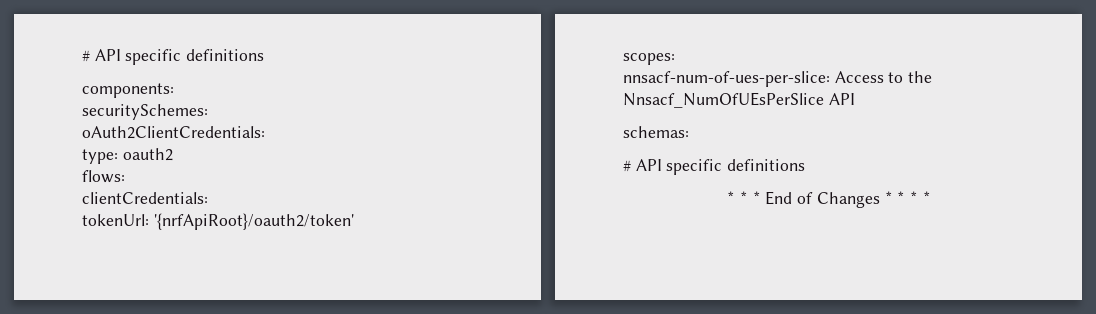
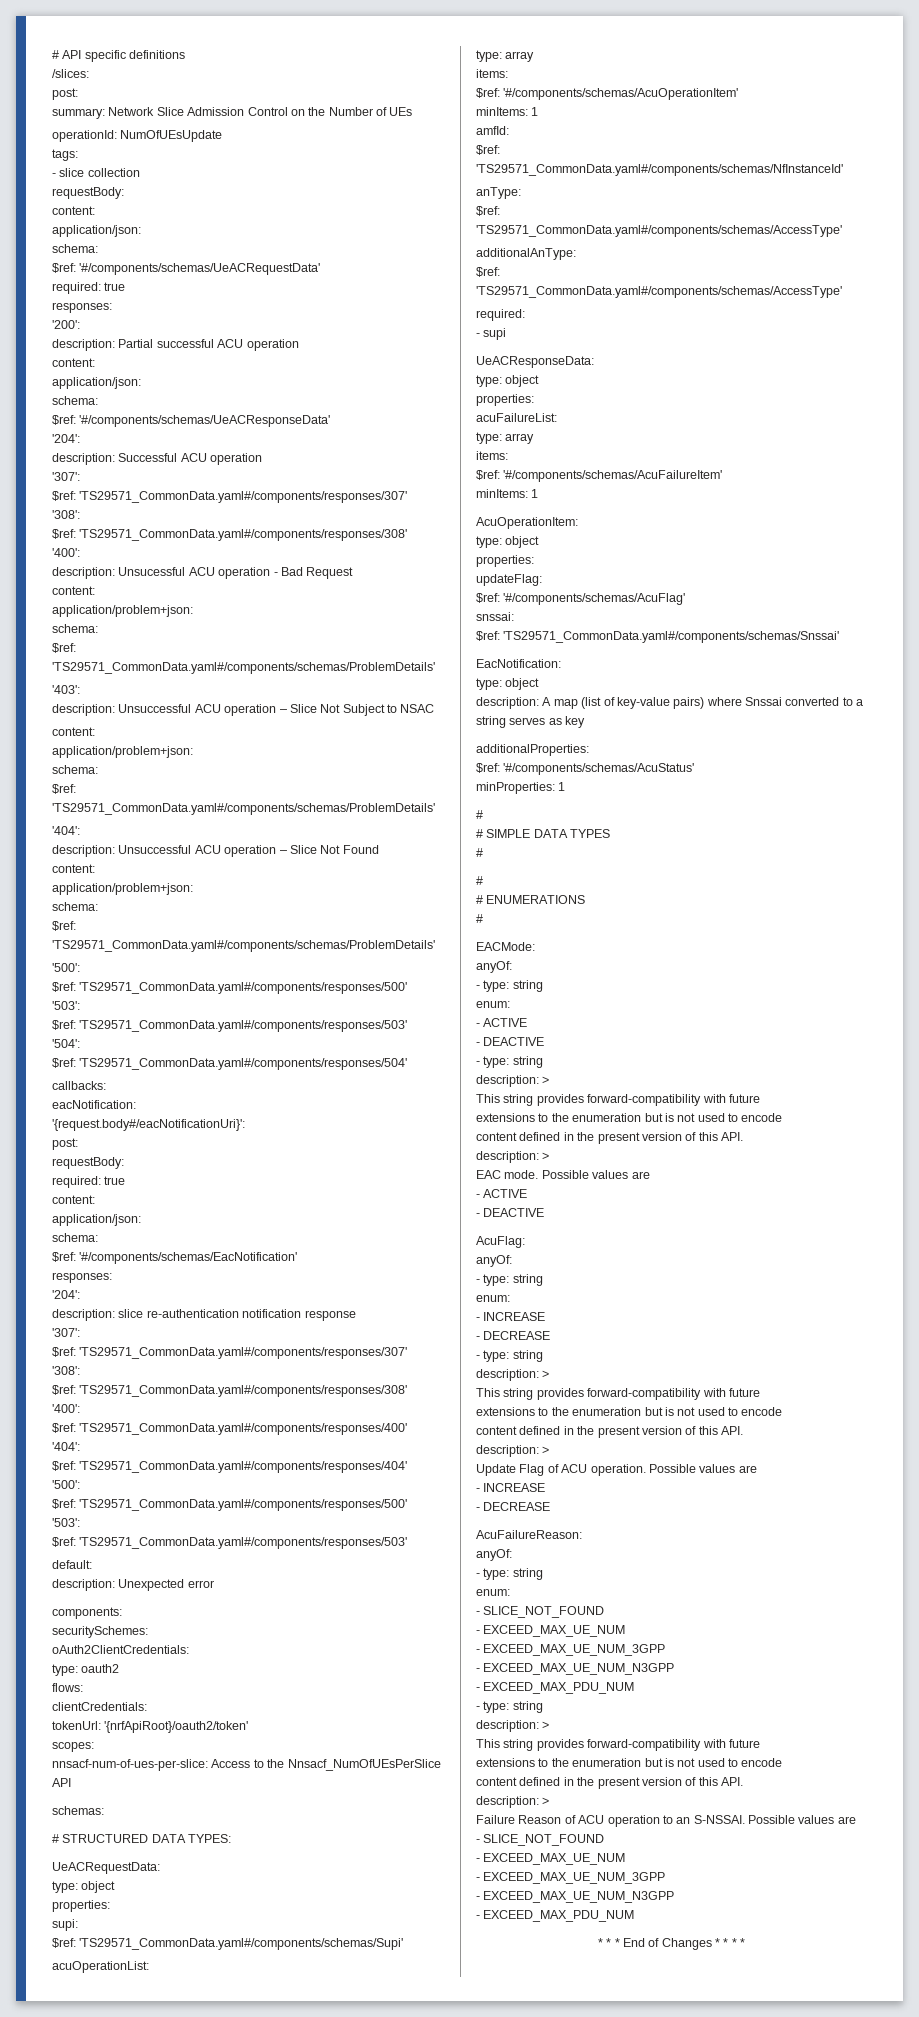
[82,49,265,65] # API specific definitions -> [52,50,186,62] [52,69,89,78] [52,88,78,100] [52,107,413,119] [52,130,223,142] [52,149,78,161] [52,168,140,177] [52,187,124,199] [52,206,95,215] [52,225,141,237] [52,244,98,253] [52,263,321,275] [52,282,126,294] [52,302,112,313] [52,320,80,329] [52,339,299,351] [52,358,95,367] [52,377,141,389] [52,396,98,405] [52,415,331,427] [52,434,80,443] [52,453,263,465] [52,472,80,481] [52,491,408,503] [52,510,80,519] [52,529,408,541] [52,548,80,557] [52,567,354,579] [52,586,95,595] [52,605,193,617] [52,624,98,633] [52,643,76,653] [52,662,435,674] [52,685,80,694] [52,704,435,716] [52,727,95,736] [52,746,193,758] [52,765,98,774] [52,784,76,794] [52,803,435,815] [52,826,80,835] [52,845,379,857] [52,864,95,873] [52,883,193,895] [52,902,98,911] [52,921,76,931] [52,940,435,952] [52,963,80,972] [52,982,408,994] [52,1001,80,1010] [52,1020,408,1032] [52,1039,80,1048] [52,1058,408,1070] [52,1081,106,1090] [52,1100,136,1109] [52,1119,245,1131] [52,1138,78,1150] [52,1157,124,1169] [52,1176,126,1188] [52,1195,95,1204] [52,1214,141,1226] [52,1233,98,1242] [52,1252,298,1264] [52,1272,112,1283] [52,1290,80,1299] [52,1309,356,1321] [52,1328,80,1337] [52,1347,408,1359] [52,1366,80,1375] [52,1385,408,1397] [52,1404,80,1413] [52,1423,408,1435] [52,1442,80,1451] [52,1461,408,1473] [52,1480,80,1489] [52,1499,408,1511] [52,1518,80,1527] [52,1537,408,1549] [52,1560,92,1569] [52,1579,214,1591] # API specific definitions // /slices: // post: // summary: Network Slice Admission Control on the Number of UEs // operationId: NumOfUEsUpdate // tags: // - slice collection // requestBody: // content: // application/json: // schema: // $ref: '#/components/schemas/UeACRequestData' // required: true // responses: // '200': // description: Partial successful ACU operation // content: // application/json: // schema: // $ref: '#/components/schemas/UeACResponseData' // '204': // description: Successful ACU operation // '307': // $ref: 'TS29571_CommonData.yaml#/components/responses/307' // '308': // $ref: 'TS29571_CommonData.yaml#/components/responses/308' // '400': // description: Unsucessful ACU operation - Bad Request // content: // application/problem+json: // schema: // $ref: 'TS29571_CommonData.yaml#/components/schemas/ProblemDetails' // '403': // description: Unsuccessful ACU operation – Slice Not Subject to NSAC // content: // application/problem+json: // schema: // $ref: 'TS29571_CommonData.yaml#/components/schemas/ProblemDetails' // '404': // description: Unsuccessful ACU operation – Slice Not Found // content: // application/problem+json: // schema: // $ref: 'TS29571_CommonData.yaml#/components/schemas/ProblemDetails' // '500': // $ref: 'TS29571_CommonData.yaml#/components/responses/500' // '503': // $ref: 'TS29571_CommonData.yaml#/components/responses/503' // '504': // $ref: 'TS29571_CommonData.yaml#/components/responses/504' // callbacks: // eacNotification: // '{request.body#/eacNotificationUri}': // post: // requestBody: // required: true // content: // application/json: // schema: // $ref: '#/components/schemas/EacNotification' // responses: // '204': // description: slice re-authentication notification response // '307': // $ref: 'TS29571_CommonData.yaml#/components/responses/307' // '308': // $ref: 'TS29571_CommonData.yaml#/components/responses/308' // '400': // $ref: 'TS29571_CommonData.yaml#/components/responses/400' // '404': // $ref: 'TS29571_CommonData.yaml#/components/responses/404' // '500': // $ref: 'TS29571_CommonData.yaml#/components/responses/500' // '503': // $ref: 'TS29571_CommonData.yaml#/components/responses/503' // default: // description: Unexpected error
[635,159,806,175] API specific definitions -> [62,1834,232,1843] [52,1862,160,1874] [52,1881,116,1893] [52,1900,110,1912] [52,1919,78,1931] [52,1938,404,1950] [52,1961,149,1973] [476,50,535,62] [476,69,508,78] [476,88,739,100] [476,107,539,116] [476,126,509,135] [476,145,500,155] [476,164,843,176] [476,187,521,199] [476,206,500,216] [476,225,842,237] [476,248,576,260] [476,267,500,277] [476,286,842,298] [476,309,525,321] [476,328,507,340] [476,356,594,368] [476,375,540,387] [476,394,534,406] [476,413,557,422] [476,432,535,444] [476,451,508,460] [476,470,723,482] [476,489,539,498] [476,517,578,529] [476,536,540,548] [476,555,534,567] [476,574,542,586] [476,593,686,605] [476,612,514,621] [476,631,840,643] [476,659,561,668] [476,678,540,690] [476,697,864,709] [476,716,586,728] [476,744,589,756] [476,763,695,775] [476,782,566,794] [476,810,483,819] [476,829,611,838] [476,848,483,857] [476,876,483,885] [476,895,586,904] [476,914,483,923] [476,942,535,951] [476,961,512,973] [476,980,543,992] [476,1001,510,1008] [476,1018,528,1027] [476,1037,545,1046] [476,1056,543,1068] [476,1075,550,1087] [476,1094,760,1106] [476,1113,783,1122] [476,1132,743,1144] [476,1151,550,1163] [476,1170,650,1179] [476,1189,528,1198] [476,1208,545,1217] [476,1236,525,1248] [476,1255,512,1267] [476,1274,543,1286] [476,1295,510,1302] [476,1312,546,1321] [476,1331,551,1340] [476,1350,543,1362] [476,1369,550,1381] [476,1388,760,1400] [476,1407,783,1416] [476,1426,743,1438] [476,1445,550,1457] [476,1464,757,1476] [476,1483,546,1492] [476,1502,551,1511] [476,1530,582,1539] [476,1549,512,1561] [476,1568,543,1580] [476,1589,510,1596] [476,1606,605,1618] [476,1625,626,1637] [476,1644,666,1656] [476,1663,675,1675] [476,1682,635,1694] [476,1701,543,1713] [476,1720,550,1732] [476,1739,760,1751] [476,1758,783,1767] [476,1777,743,1789] [476,1796,550,1808] [476,1815,856,1827] [476,1834,605,1846] [476,1853,626,1865] [476,1872,666,1884] [476,1891,675,1903] [476,1910,635,1922] STRUCTURED DATA TYPES: // UeACRequestData: // type: object // properties: // supi: // $ref: 'TS29571_CommonData.yaml#/components/schemas/Supi' // acuOperationList: // type: array // items: // $ref: '#/components/schemas/AcuOperationItem' // minItems: 1 // amfId: // $ref: 'TS29571_CommonData.yaml#/components/schemas/NfInstanceId' // anType: // $ref: 'TS29571_CommonData.yaml#/components/schemas/AccessType' // additionalAnType: // $ref: 'TS29571_CommonData.yaml#/components/schemas/AccessType' // required: // - supi // UeACResponseData: // type: object // properties: // acuFailureList: // type: array // items: // $ref: '#/components/schemas/AcuFailureItem' // minItems: 1 // AcuOperationItem: // type: object // properties: // updateFlag: // $ref: '#/components/schemas/AcuFlag' // snssai: // $ref: 'TS29571_CommonData.yaml#/components/schemas/Snssai' // EacNotification: // type: object // description: A map (list of key-value pairs) where Snssai converted to a string serves as key // additionalProperties: // $ref: '#/components/schemas/AcuStatus' // minProperties: 1 // # // # SIMPLE DATA TYPES // # // # // # ENUMERATIONS // # // EACMode: // anyOf: // - type: string // enum: // - ACTIVE // - DEACTIVE // - type: string // description: > // This string provides forward-compatibility with future // extensions to the enumeration but is not used to encode // content defined in the present version of this API. // description: > // EAC mode. Possible values are // - ACTIVE // - DEACTIVE // AcuFlag: // anyOf: // - type: string // enum: // - INCREASE // - DECREASE // - type: string // description: > // This string provides forward-compatibility with future // extensions to the enumeration but is not used to encode // content defined in the present version of this API. // description: > // Update Flag of ACU operation. Possible values are // - INCREASE // - DECREASE // AcuFailureReason: // anyOf: // - type: string // enum: // - SLICE_NOT_FOUND // - EXCEED_MAX_UE_NUM // - EXCEED_MAX_UE_NUM_3GPP // - EXCEED_MAX_UE_NUM_N3GPP // - EXCEED_MAX_PDU_NUM // - type: string // description: > // This string provides forward-compatibility with future // extensions to the enumeration but is not used to encode // content defined in the present version of this API. // description: > // Failure Reason of ACU operation to an S-NSSAI. Possible values are // - SLICE_NOT_FOUND // - EXCEED_MAX_UE_NUM // - EXCEED_MAX_UE_NUM_3GPP // - EXCEED_MAX_UE_NUM_N3GPP // - EXCEED_MAX_PDU_NUM

